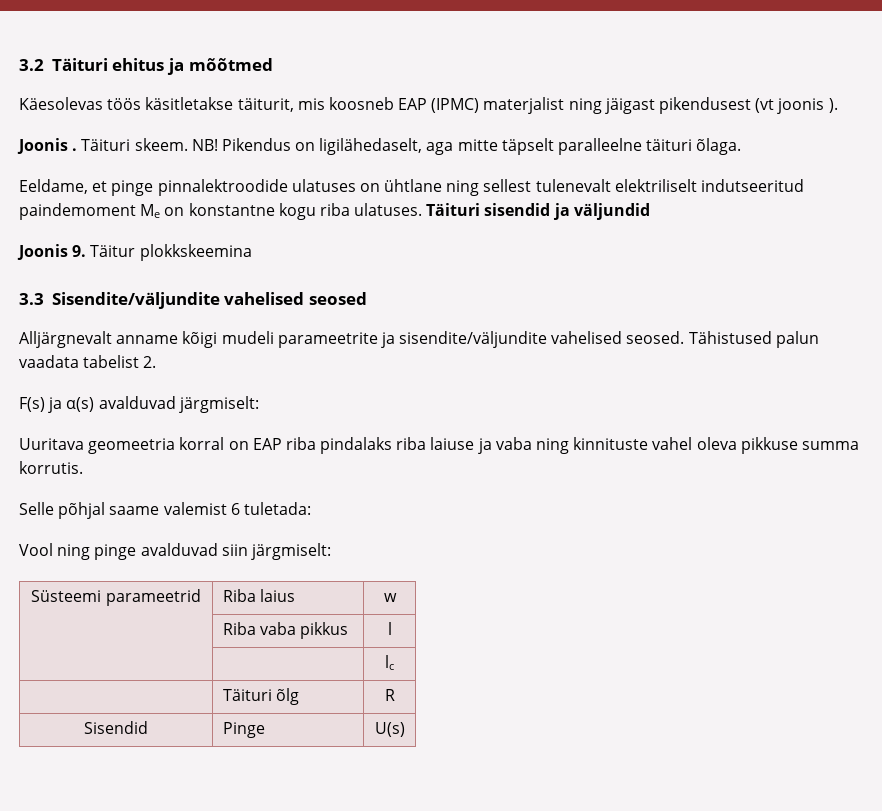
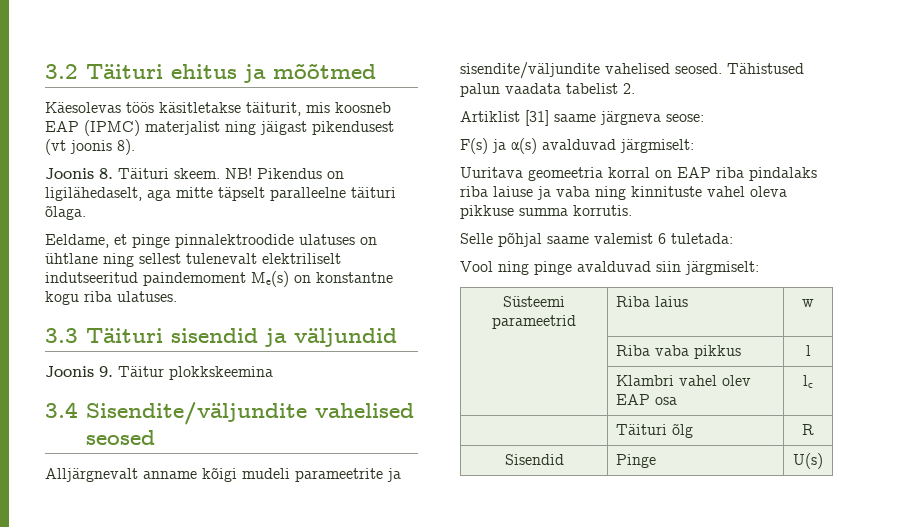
[828,98,838,113] [17,138,78,154] ). // Joonis . -> [117,139,135,155] [45,168,113,179] 8). // Joonis 8.
[140,204,161,218] Me -> [251,271,289,287] Me(s)
(423, 209) none -> [45,328,78,343] // 3.3
[19,293,44,305] 3.3 -> [45,402,78,418] 3.4
(157, 362) none -> [460,110,704,126] // Artiklist [31] saame järgneva seose:
(392, 628) none -> [615,375,751,386] [615,394,677,405] Klambri vahel olev EAP osa

